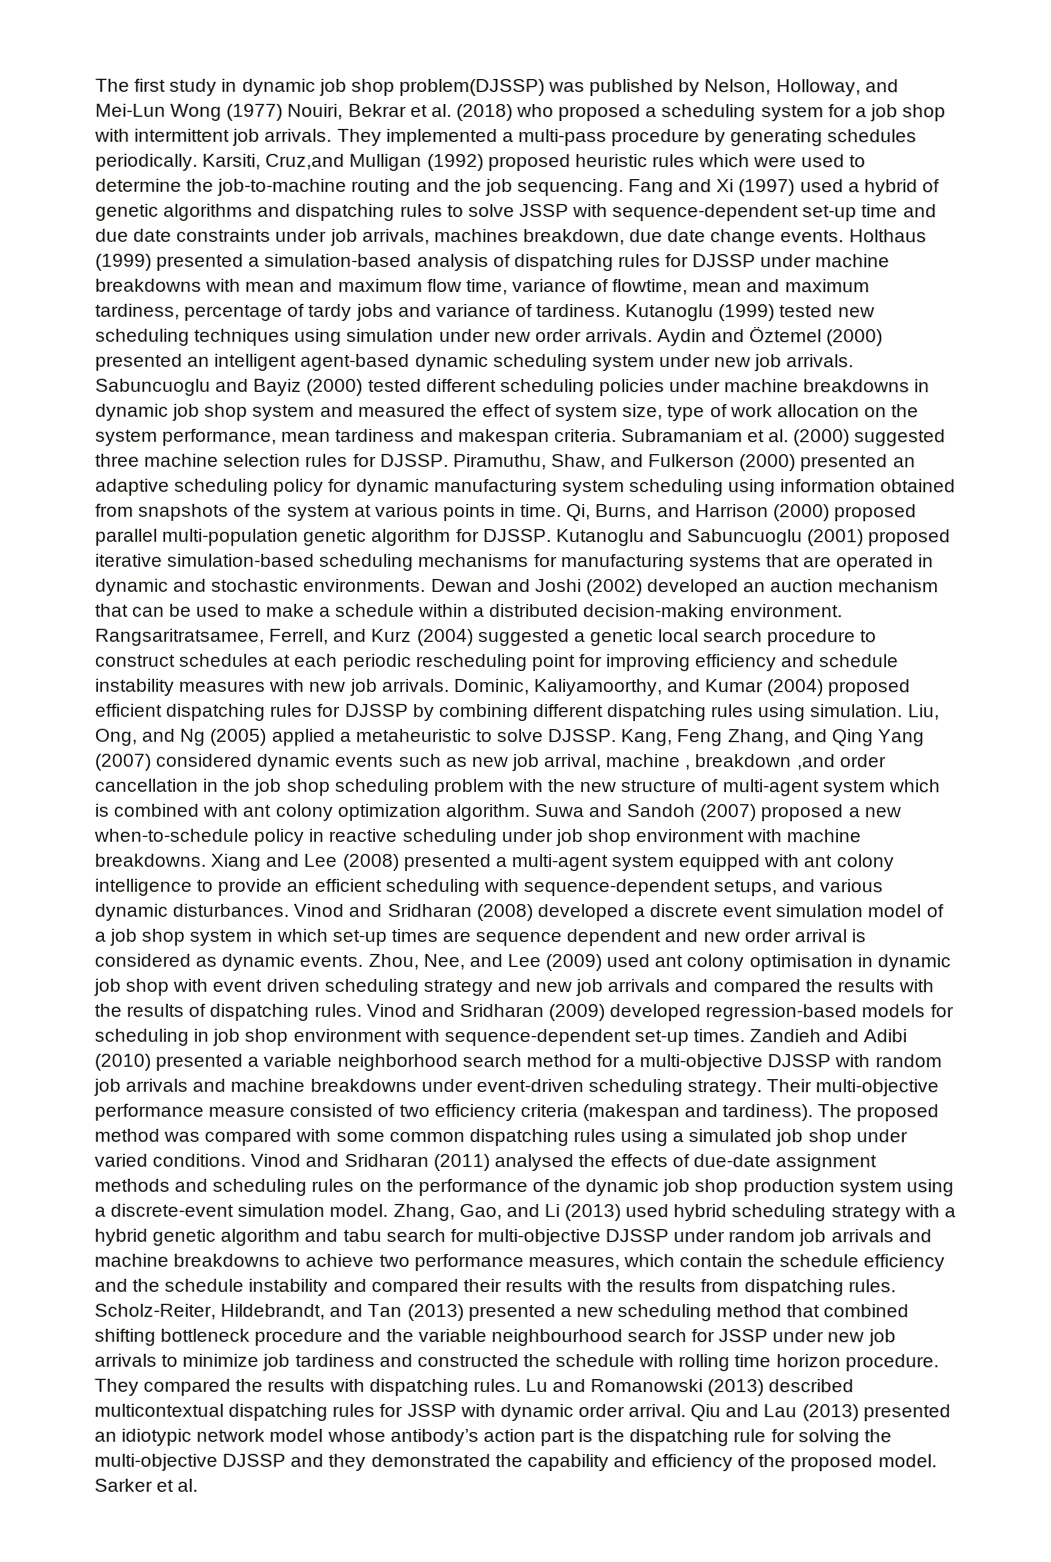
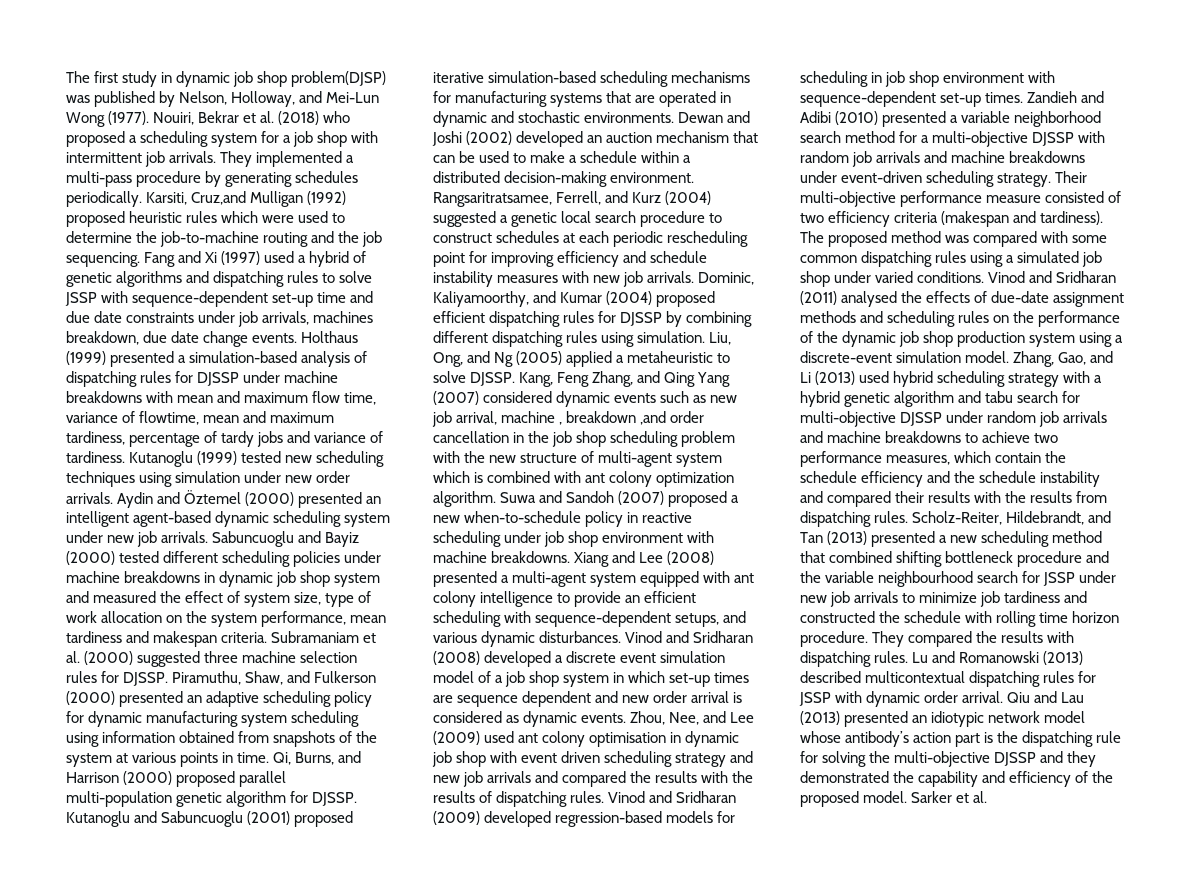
[398,78,545,97] problem(DJSSP) -> [291,71,387,87] problem(DJSP)
[226,103,284,121] (1977) -> [108,111,150,125] (1977).

